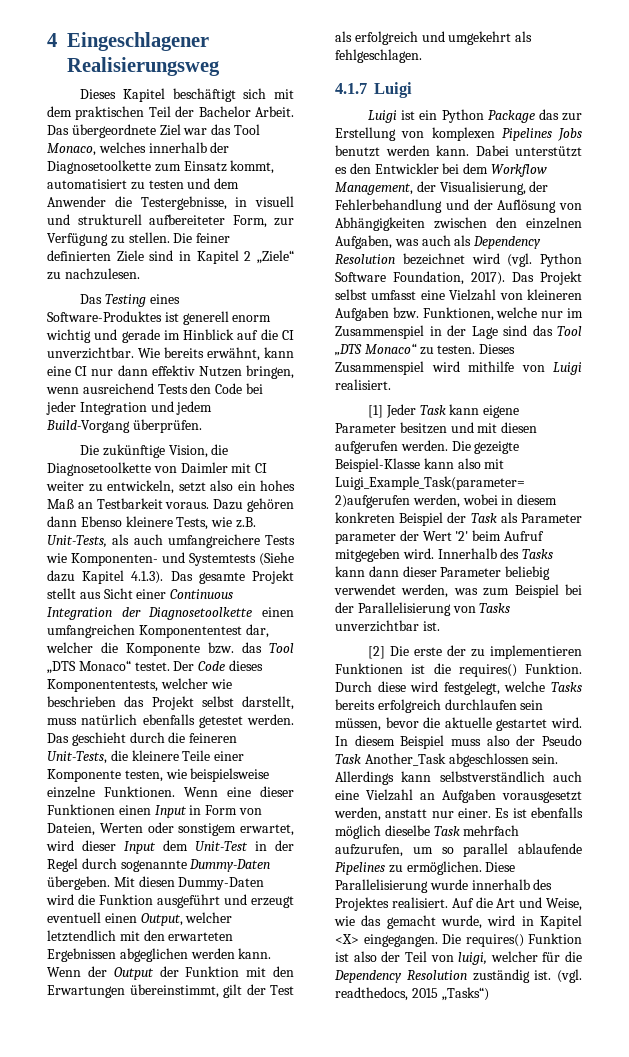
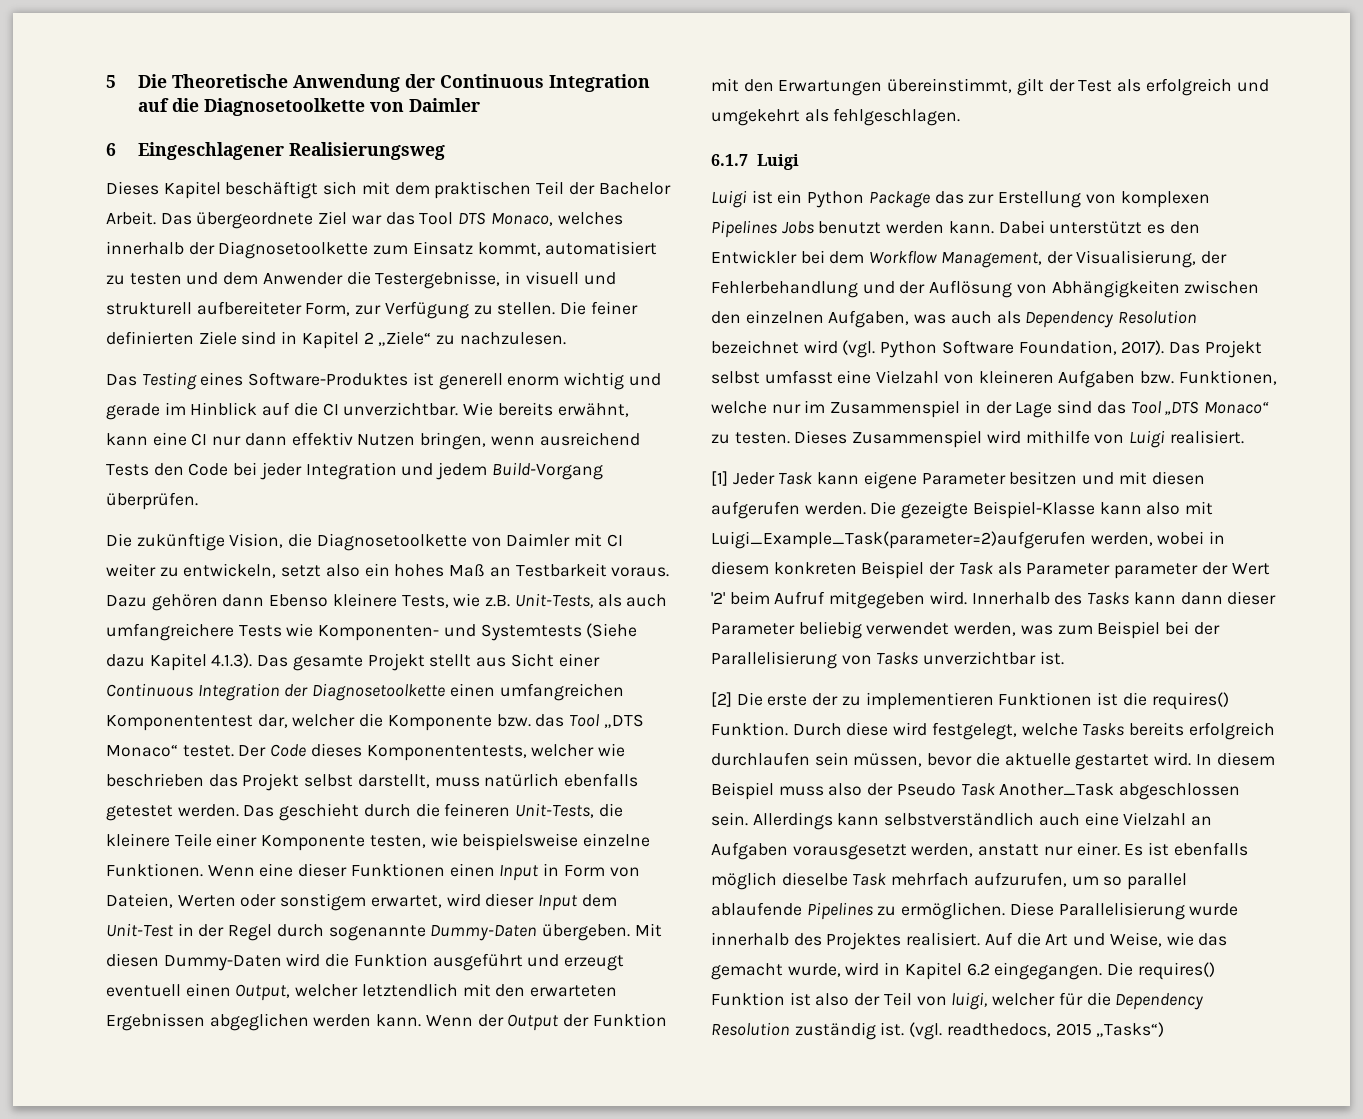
[47,33,57,47] 4 -> [106,74,651,92] [138,98,481,116] [106,143,116,156] 5 Die Theoretische Anwendung der Continuous Integration auf die Diagnosetoolkette von Daimler // 6
(260, 129) none -> [458,212,487,225] DTS
[335,83,367,94] 4.1.7 -> [711,154,748,166] 6.1.7
[335,934,359,944] <X> -> [966,963,990,976] 6.2

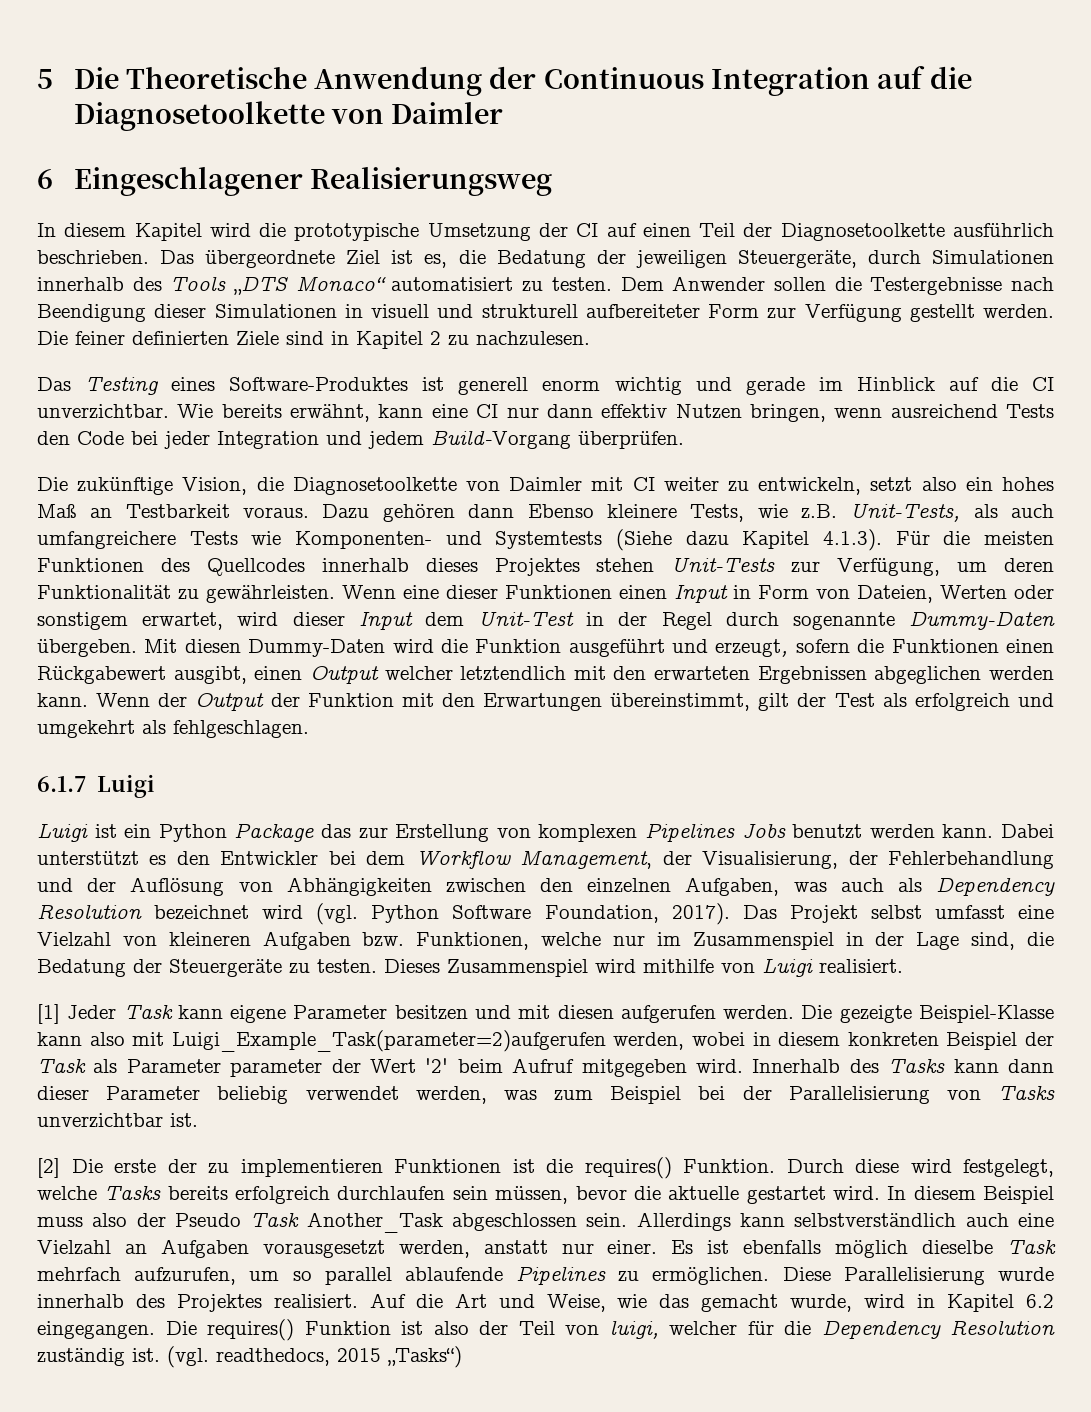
[106,181,671,199] [106,211,623,229] [106,241,658,259] [106,271,501,289] Dieses Kapitel beschäftigt sich mit dem praktischen Teil der Bachelor Arbeit. Das übergeordnete Ziel war das Tool DTS Monaco, welches innerhalb der Diagnosetoolkette zum Einsatz kommt, automatisiert zu testen und dem Anwender die Testergebnisse, -> [37,223,1055,241] [37,250,1054,268] [37,276,1055,295] [37,304,337,322] In diesem Kapitel wird die prototypische Umsetzung der CI auf einen Teil der Diagnosetoolkette ausführlich beschrieben. Das übergeordnete Ziel ist es, die Bedatung der jeweiligen Steuergeräte, durch Simulationen innerhalb des Tools „DTS Monaco“ automatisiert zu testen. Dem Anwender sollen die Testergebnisse nach Beendigung dieser Simulationen
[305,303,351,316] Form, -> [708,304,759,318] Form
[473,302,556,315] zu stellen. -> [909,304,1054,322] gestellt werden.
[378,331,432,346] „Ziele“ -> (441, 338) none
[257,653,600,671] [106,683,624,701] [106,713,644,731] [106,743,626,761] [106,773,639,791] [106,803,623,821] [106,833,651,851] [106,863,203,877] Das gesamte Projekt stellt aus Sicht einer Continuous Integration der Diagnosetoolkette einen umfangreichen Komponententest dar, welcher die Komponente bzw. das Tool „DTS Monaco“ testet. Der Code dieses Komponententests, welcher wie beschrieben das Projekt selbst darstellt, muss natürlich ebenfalls getestet werden. Das geschieht durch die feineren Unit-Tests, die kleinere Teile einer Komponente testen, wie beispielsweise einzelne Funktionen. -> [895,531,1054,545] [37,557,1054,576] [37,585,335,603] Für die meisten Funktionen des Quellcodes innerhalb dieses Projektes stehen Unit-Tests zur Verfügung, um deren Funktionalität zu gewährleisten.
[564,955,625,971] [106,983,291,1001] erzeugt eventuell einen Output, -> [715,639,1054,657] [37,666,379,684] erzeugt, sofern die Funktionen einen Rückgabewert ausgibt, einen Output
[1057,400,1269,415] sind das Tool „DTS Monaco“ -> [971,932,1055,950] [37,959,282,977] sind, die Bedatung der Steuergeräte

